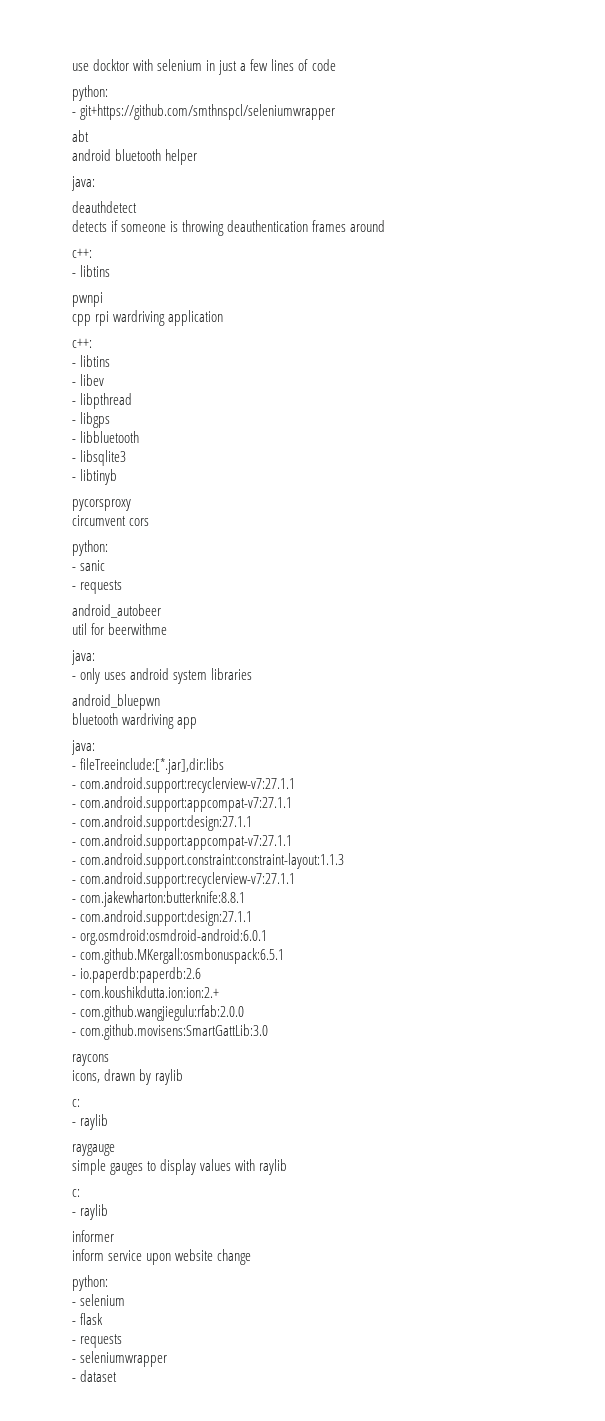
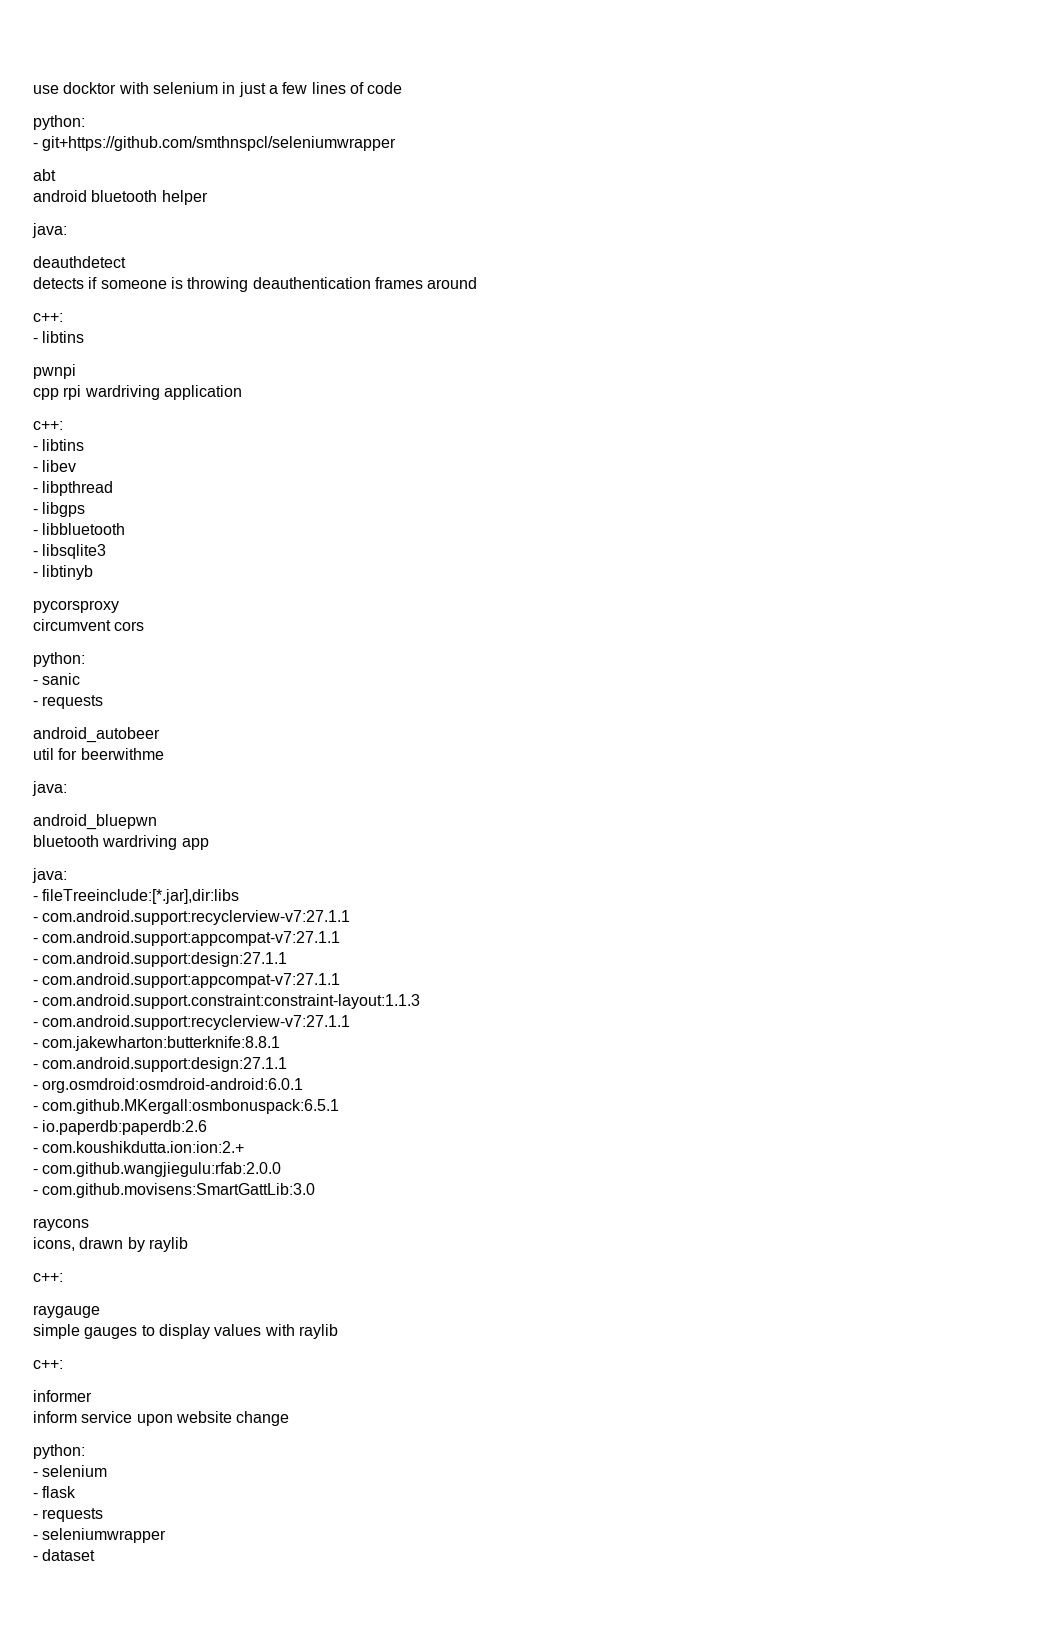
[72,668,253,684] // - only uses android system libraries -> (67, 788) none
[72,1099,80,1107] [72,1114,109,1130] c: // - raylib -> [33,1273,63,1282] c++:
[72,1189,80,1197] [72,1204,109,1220] c: // - raylib -> [33,1360,63,1369] c++:

